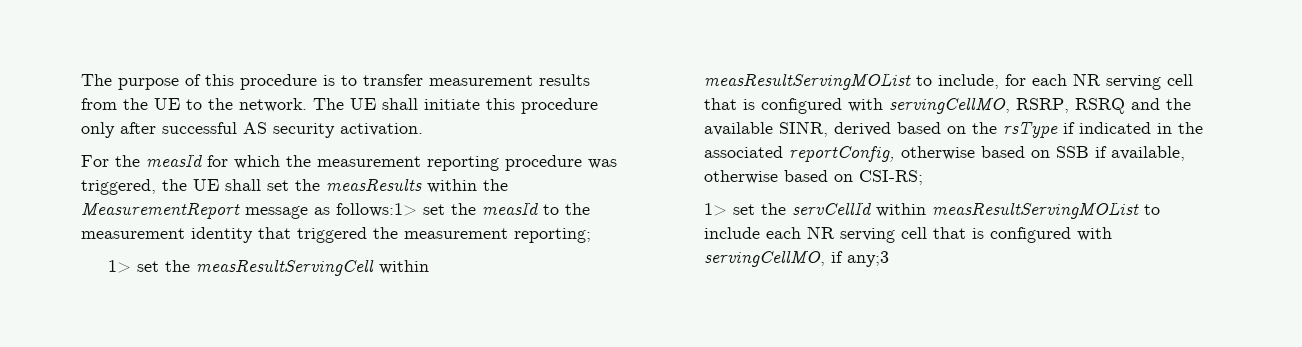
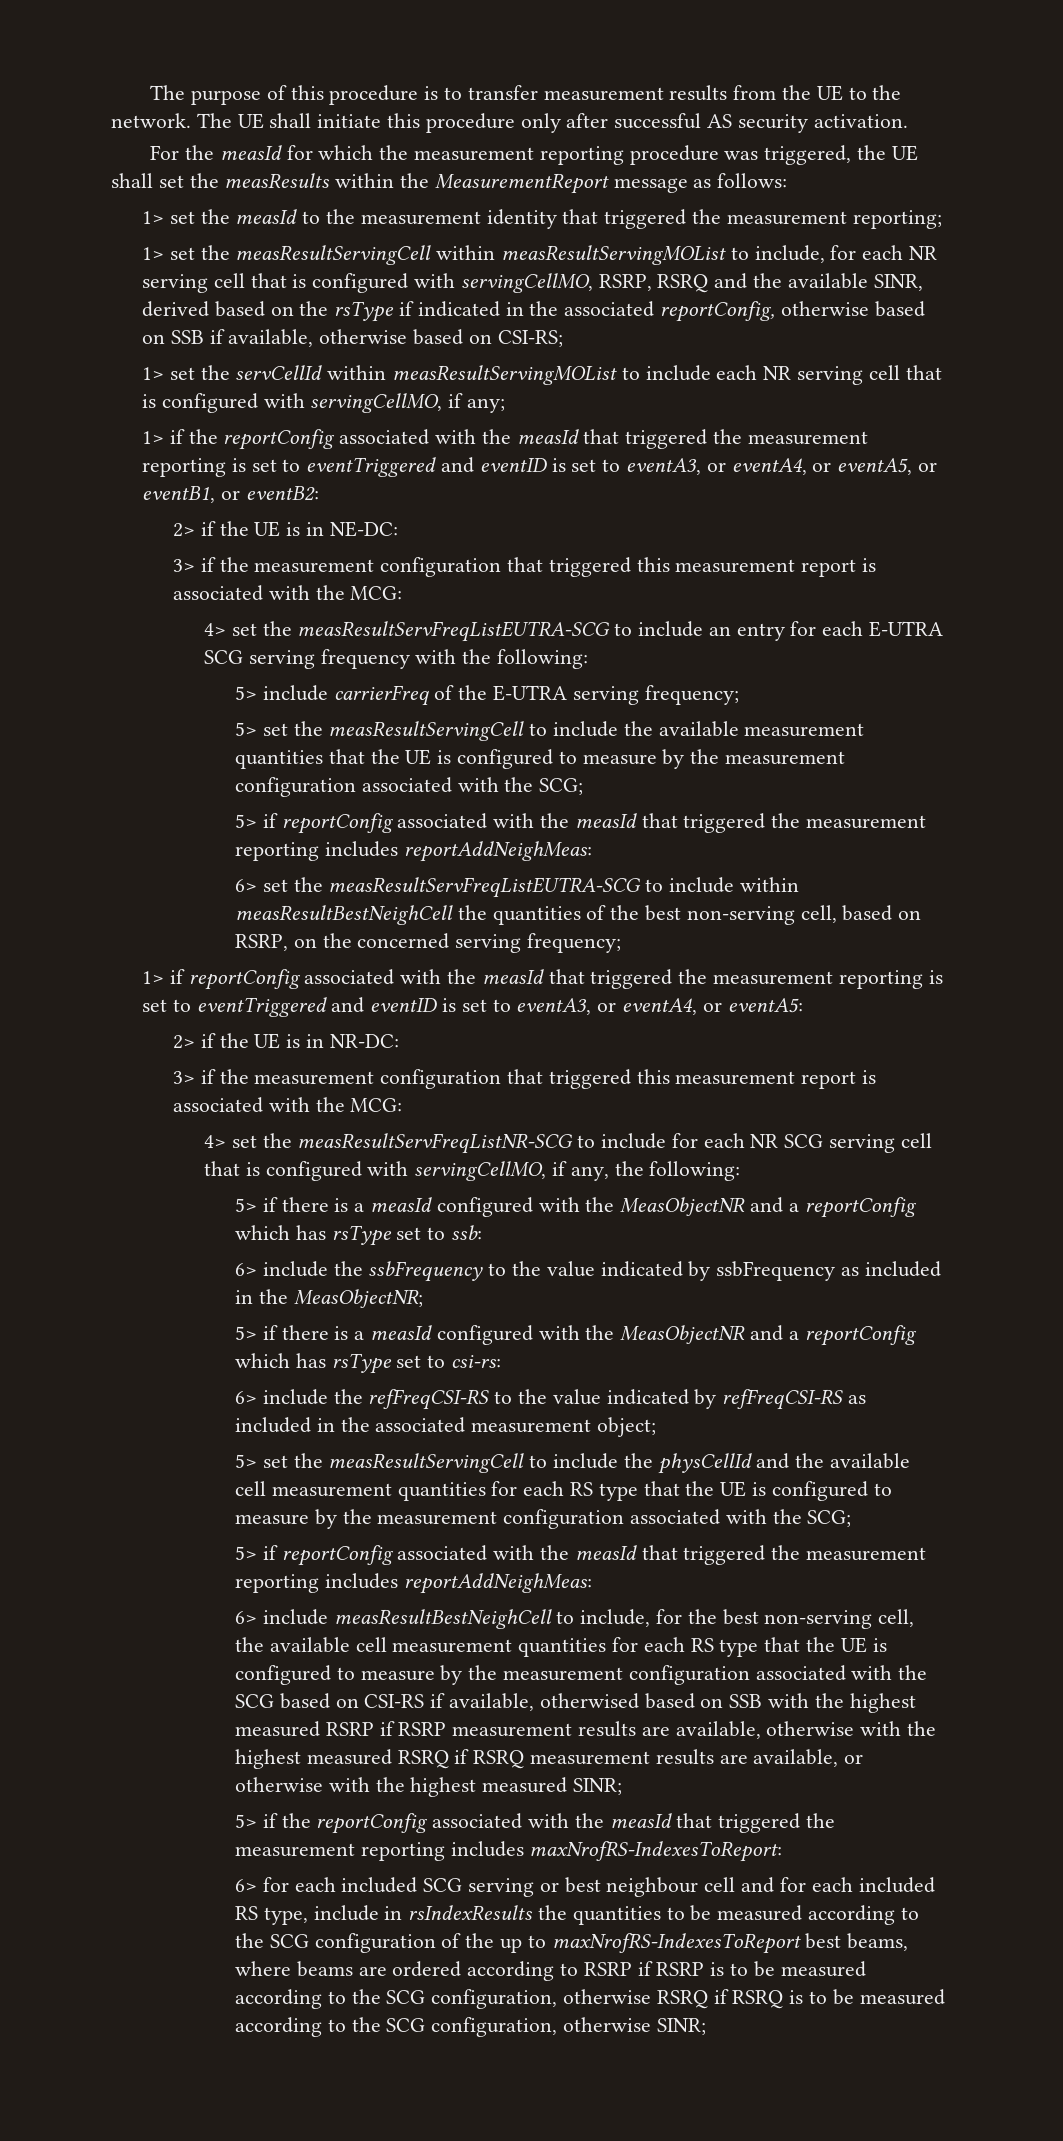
[336,203,417,217] follows:1> -> [717,173,788,188] [142,211,165,224] follows: // 1>
[847,251,890,267] any;3 -> [467,398,506,413] [142,429,868,450] [142,457,938,477] [142,486,319,503] [173,521,398,537] [173,557,877,577] [173,585,403,601] [204,621,944,642] [204,649,589,669] [235,685,739,706] [235,721,865,741] [235,749,846,769] [235,777,584,797] [235,813,927,834] [235,841,592,862] [235,877,799,898] [235,905,922,925] [235,933,622,953] [142,969,943,990] [142,997,803,1017] [173,1033,399,1049] [173,1069,877,1089] [173,1097,403,1113] [204,1133,932,1154] [204,1161,741,1181] [235,1197,917,1218] [235,1225,483,1246] [235,1261,941,1282] [235,1289,423,1308] [235,1325,917,1346] [235,1353,502,1374] [235,1389,867,1410] [235,1417,657,1437] [235,1453,911,1474] [235,1481,892,1501] [235,1509,852,1529] [235,1545,927,1566] [235,1573,592,1594] [235,1609,915,1629] [235,1637,887,1657] [235,1665,928,1685] [235,1693,916,1713] [235,1721,937,1739] [235,1749,864,1769] [235,1777,623,1797] [235,1813,836,1834] [235,1841,783,1862] [235,1877,935,1897] [235,1905,919,1925] [235,1933,909,1954] [235,1961,866,1981] [235,1989,945,2009] [235,2017,706,2037] any; // 1> if the reportConfig associated with the measId that triggered the measurement reporting is set to eventTriggered and eventID is set to eventA3, or eventA4, or eventA5, or eventB1, or eventB2: // 2> if the UE is in NE-DC: // 3> if the measurement configuration that triggered this measurement report is associated with the MCG: // 4> set the measResultServFreqListEUTRA-SCG to include an entry for each E-UTRA SCG serving frequency with the following: // 5> include carrierFreq of the E-UTRA serving frequency; // 5> set the measResultServingCell to include the available measurement quantities that the UE is configured to measure by the measurement configuration associated with the SCG; // 5> if reportConfig associated with the measId that triggered the measurement reporting includes reportAddNeighMeas: // 6> set the measResultServFreqListEUTRA-SCG to include within measResultBestNeighCell the quantities of the best non-serving cell, based on RSRP, on the concerned serving frequency; // 1> if reportConfig associated with the measId that triggered the measurement reporting is set to eventTriggered and eventID is set to eventA3, or eventA4, or eventA5: // 2> if the UE is in NR-DC: // 3> if the measurement configuration that triggered this measurement report is associated with the MCG: // 4> set the measResultServFreqListNR-SCG to include for each NR SCG serving cell that is configured with servingCellMO, if any, the following: // 5> if there is a measId configured with the MeasObjectNR and a reportConfig which has rsType set to ssb: // 6> include the ssbFrequency to the value indicated by ssbFrequency as included in the MeasObjectNR; // 5> if there is a measId configured with the MeasObjectNR and a reportConfig which has rsType set to csi-rs: // 6> include the refFreqCSI-RS to the value indicated by refFreqCSI-RS as included in the associated measurement object; // 5> set the measResultServingCell to include the physCellId and the available cell measurement quantities for each RS type that the UE is configured to measure by the measurement configuration associated with the SCG; // 5> if reportConfig associated with the measId that triggered the measurement reporting includes reportAddNeighMeas: // 6> include measResultBestNeighCell to include, for the best non-serving cell, the available cell measurement quantities for each RS type that the UE is configured to measure by the measurement configuration associated with the SCG based on CSI-RS if available, otherwised based on SSB with the highest measured RSRP if RSRP measurement results are available, otherwise with the highest measured RSRQ if RSRQ measurement results are available, or otherwise with the highest measured SINR; // 5> if the reportConfig associated with the measId that triggered the measurement reporting includes maxNrofRS-IndexesToReport: // 6> for each included SCG serving or best neighbour cell and for each included RS type, include in rsIndexResults the quantities to be measured according to the SCG configuration of the up to maxNrofRS-IndexesToReport best beams, where beams are ordered according to RSRP if RSRP is to be measured according to the SCG configuration, otherwise RSRQ if RSRQ is to be measured according to the SCG configuration, otherwise SINR;

